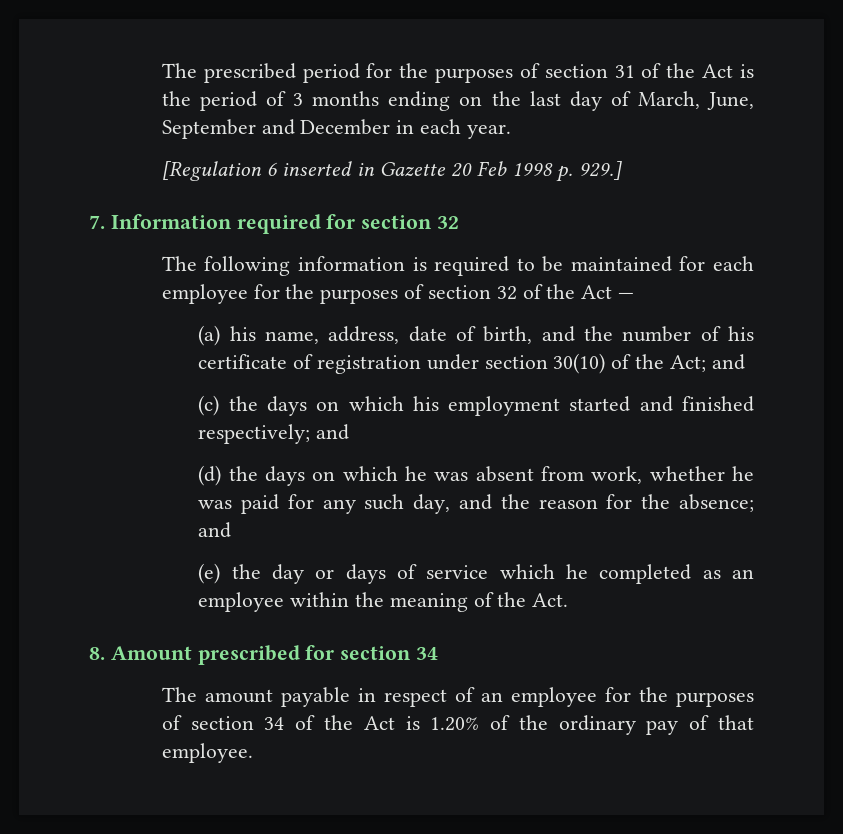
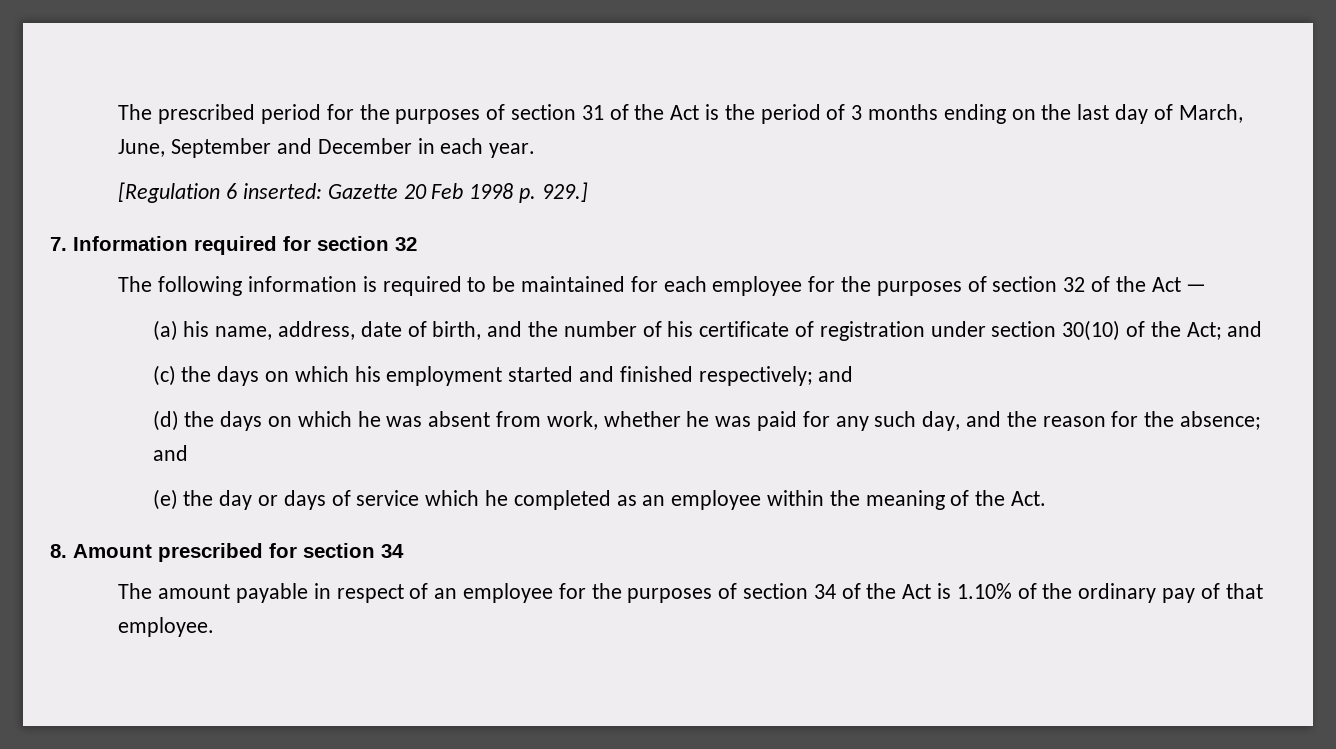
[282,161,376,176] inserted in -> [242,183,322,199] inserted:
[430,717,480,731] 1.20% -> [956,583,1012,599] 1.10%

